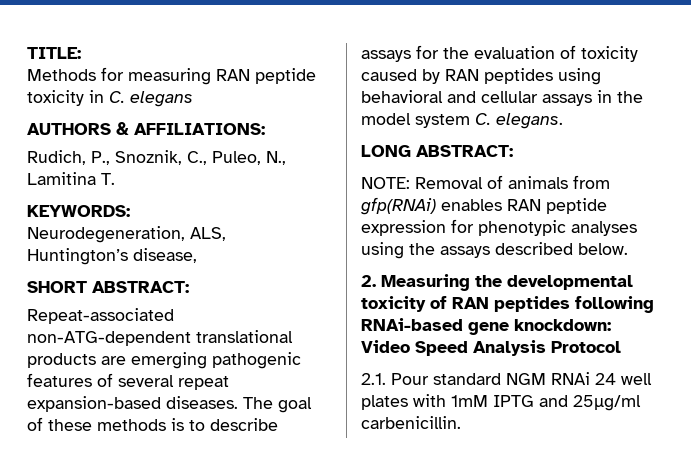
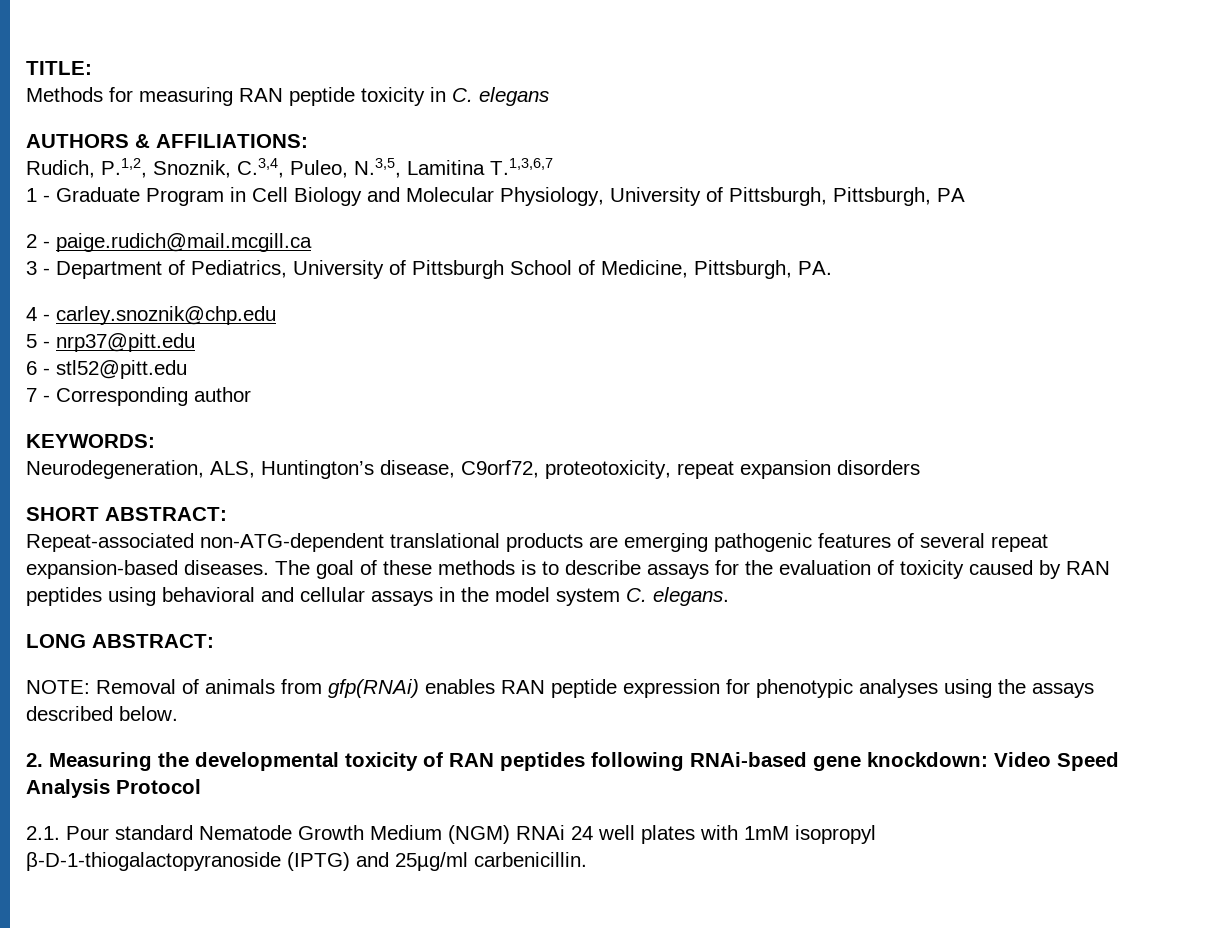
[91,150,286,165] [27,172,115,185] P., Snoznik, C., Puleo, N., Lamitina T. -> [101,158,553,178] [26,187,965,206] [26,233,312,252] [26,260,832,279] [26,306,276,325] [26,333,195,352] [26,360,187,379] [26,387,251,406] P.1,2, Snoznik, C.3,4, Puleo, N.3,5, Lamitina T.1,3,6,7 // 1 - Graduate Program in Cell Biology and Molecular Physiology, University of Pittsburgh, Pittsburgh, PA // 2 - paige.rudich@mail.mcgill.ca // 3 - Department of Pediatrics, University of Pittsburgh School of Medicine, Pittsburgh, PA. // 4 - carley.snoznik@chp.edu // 5 - nrp37@pitt.edu // 6 - stl52@pitt.edu // 7 - Corresponding author
(197, 255) none -> [461,460,920,479] C9orf72, proteotoxicity, repeat expansion disorders
[506,373,546,385] NGM -> [199,825,510,844] Nematode Growth Medium (NGM)
[493,395,534,407] IPTG -> [795,825,876,844] [26,852,350,871] isopropyl β-D-1-thiogalactopyranoside (IPTG)

